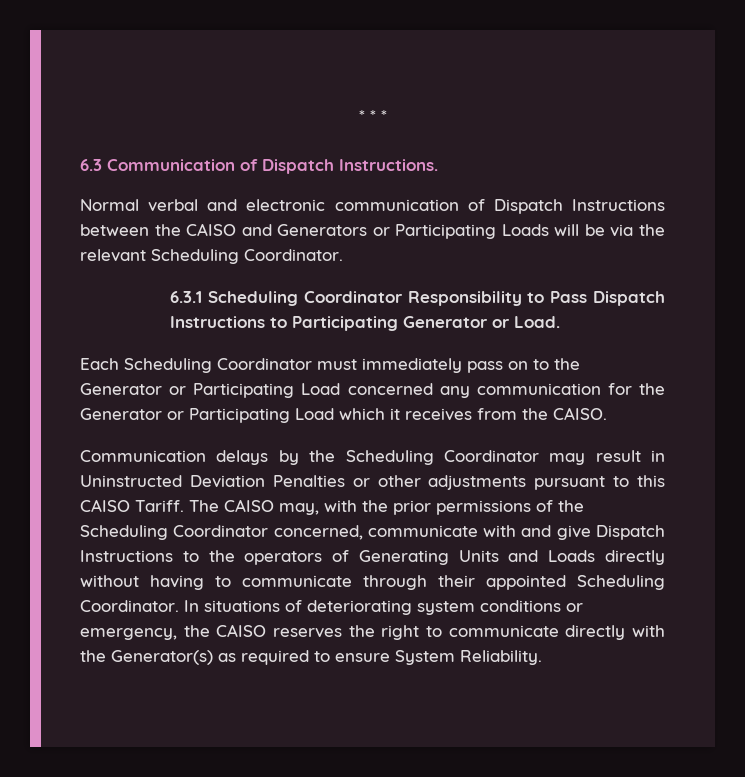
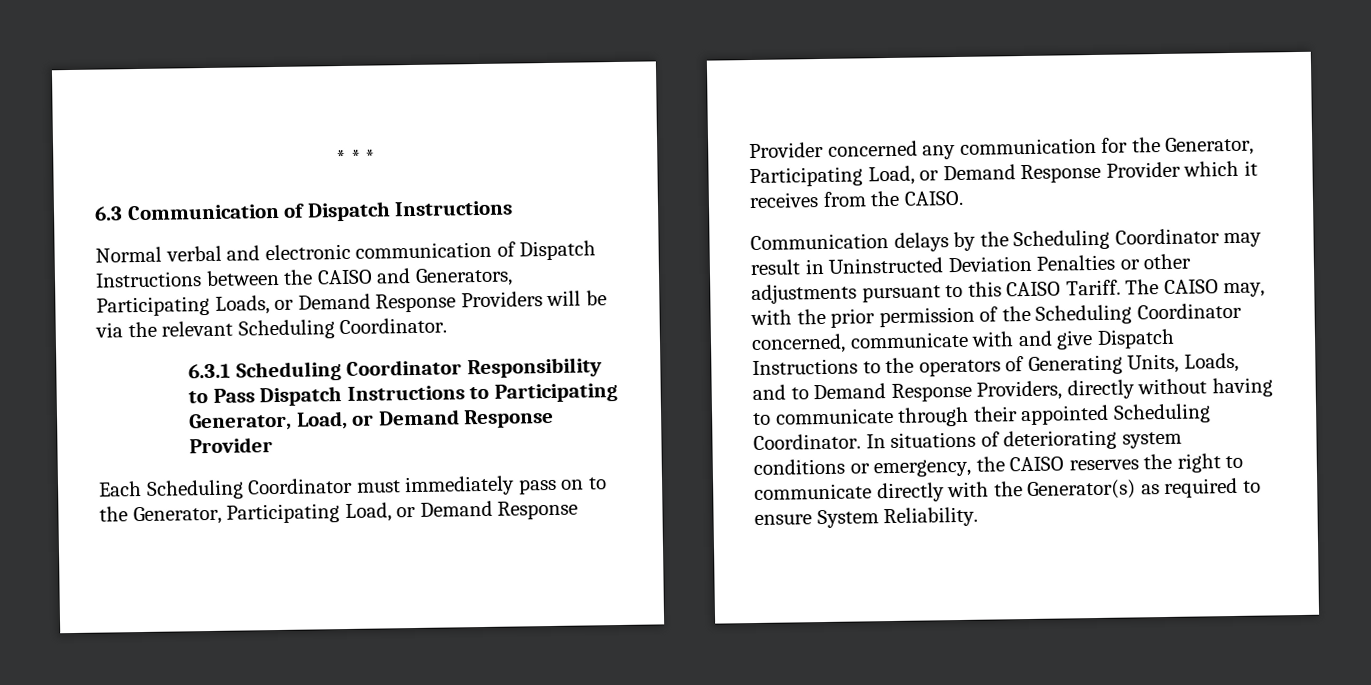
[339,159,438,171] Instructions. -> [394,200,514,217] Instructions
[277,224,549,239] Generators or Participating Loads -> [414,267,513,287] [96,291,543,317] Generators, Participating Loads, or Demand Response Providers
[403,316,561,328] Generator or Load. -> [188,408,555,432] [189,437,274,454] Generator, Load, or Demand Response Provider
[80,383,341,398] Generator or Participating Load -> [132,500,579,526] [749,141,824,159] Generator, Participating Load, or Demand Response Provider
[80,408,334,423] Generator or Participating Load -> [1165,136,1255,156] [749,161,1181,188] Generator, Participating Load, or Demand Response Provider
[436,500,531,515] permissions -> [878,306,975,328] permission
[458,550,596,562] Units and Loads -> [1127,352,1239,374] [752,380,1063,402] Units, Loads, and to Demand Response Providers,

